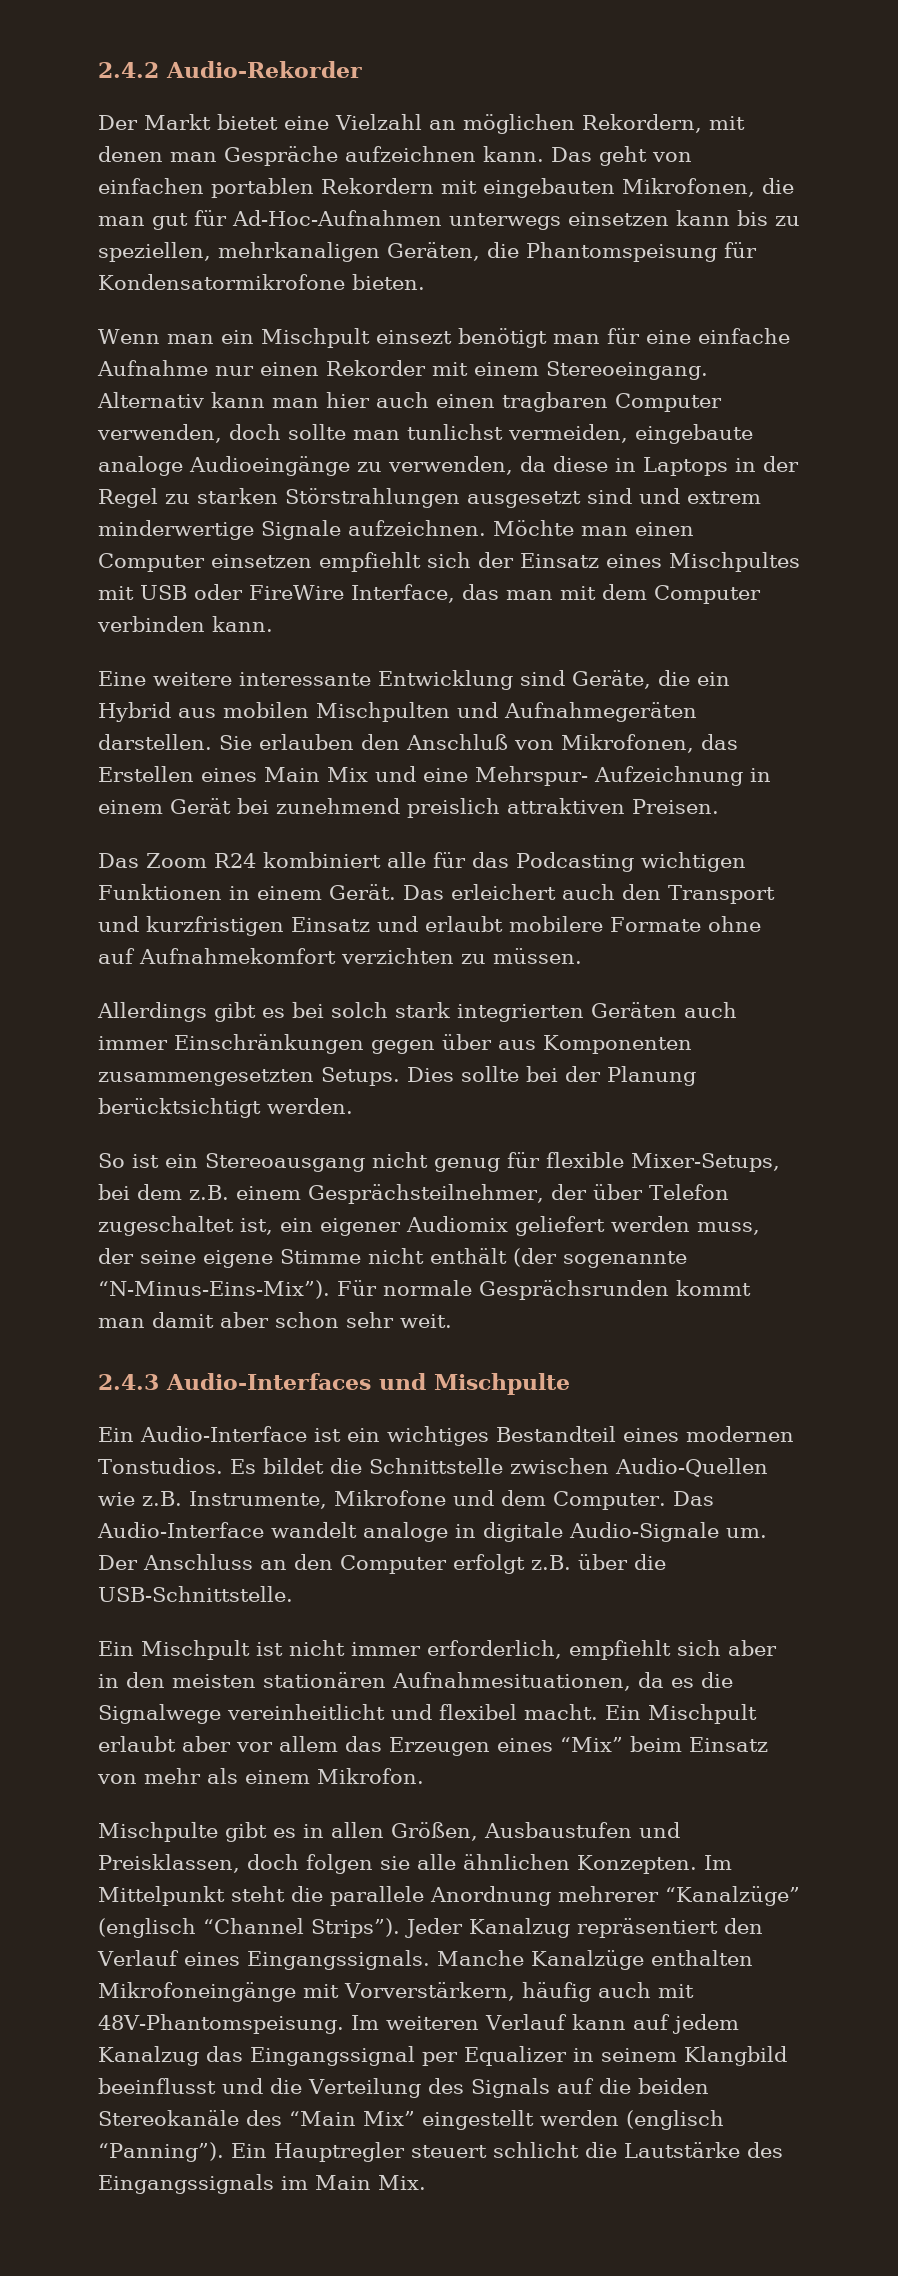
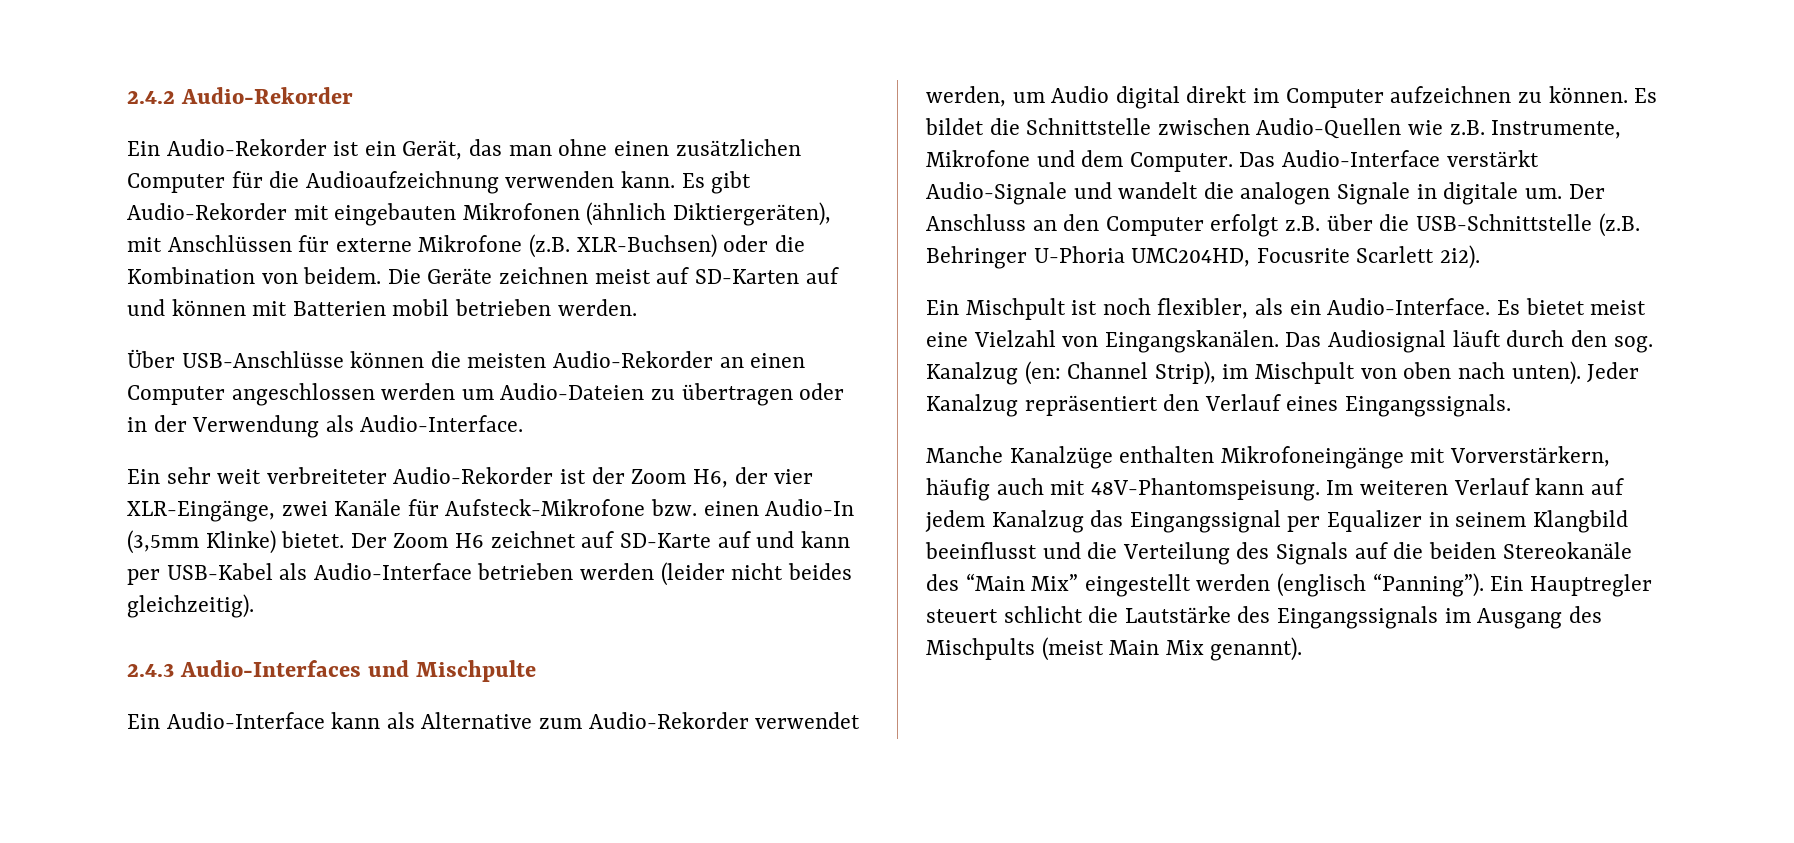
[98,114,745,134] [98,146,692,166] [98,178,794,198] [98,210,800,230] [98,242,757,262] [98,274,425,290] [98,328,790,348] [97,360,708,380] [97,392,722,412] [97,424,753,444] [98,456,799,476] [98,488,761,508] [98,520,694,540] [98,552,800,572] [98,584,761,604] [97,616,273,632] [98,670,730,690] [98,702,697,722] [98,734,738,753] [98,766,771,786] [98,798,719,818] [98,852,746,872] [98,884,775,904] [98,916,761,936] [98,948,582,964] [97,1002,737,1022] [98,1034,692,1054] [98,1066,696,1086] [98,1098,353,1118] [98,1152,780,1172] [98,1184,729,1204] [98,1216,760,1236] [98,1248,687,1268] [98,1280,751,1300] [98,1312,452,1328] Der Markt bietet eine Vielzahl an möglichen Rekordern, mit denen man Gespräche aufzeichnen kann. Das geht von einfachen portablen Rekordern mit eingebauten Mikrofonen, die man gut für Ad-Hoc-Aufnahmen unterwegs einsetzen kann bis zu speziellen, mehrkanaligen Geräten, die Phantomspeisung für Kondensatormikrofone bieten. // Wenn man ein Mischpult einsezt benötigt man für eine einfache Aufnahme nur einen Rekorder mit einem Stereoeingang. Alternativ kann man hier auch einen tragbaren Computer verwenden, doch sollte man tunlichst vermeiden, eingebaute analoge Audioeingänge zu verwenden, da diese in Laptops in der Regel zu starken Störstrahlungen ausgesetzt sind und extrem minderwertige Signale aufzeichnen. Möchte man einen Computer einsetzen empfiehlt sich der Einsatz eines Mischpultes mit USB oder FireWire Interface, das man mit dem Computer verbinden kann. // Eine weitere interessante Entwicklung sind Geräte, die ein Hybrid aus mobilen Mischpulten und Aufnahmegeräten darstellen. Sie erlauben den Anschluß von Mikrofonen, das Erstellen eines Main Mix und eine Mehrspur- Aufzeichnung in einem Gerät bei zunehmend preislich attraktiven Preisen. // Das Zoom R24 kombiniert alle für das Podcasting wichtigen Funktionen in einem Gerät. Das erleichert auch den Transport und kurzfristigen Einsatz und erlaubt mobilere Formate ohne auf Aufnahmekomfort verzichten zu müssen. // Allerdings gibt es bei solch stark integrierten Geräten auch immer Einschränkungen gegen über aus Komponenten zusammengesetzten Setups. Dies sollte bei der Planung berücktsichtigt werden. // So ist ein Stereoausgang nicht genug für flexible Mixer-Setups, bei dem z.B. einem Gesprächsteilnehmer, der über Telefon zugeschaltet ist, ein eigener Audiomix geliefert werden muss, der seine eigene Stimme nicht enthält (der sogenannte “N-Minus-Eins-Mix”). Für normale Gesprächsrunden kommt man damit aber schon sehr weit. -> [127,139,801,160] [127,171,752,194] [127,202,832,226] [127,234,805,258] [127,267,839,284] [127,299,637,316] [127,349,806,368] [127,383,845,406] [127,415,524,438] [127,467,814,488] [127,499,855,522] [127,530,850,554] [127,562,852,586] [127,594,254,618] Ein Audio-Rekorder ist ein Gerät, das man ohne einen zusätzlichen Computer für die Audioaufzeichnung verwenden kann. Es gibt Audio-Rekorder mit eingebauten Mikrofonen (ähnlich Diktiergeräten), mit Anschlüssen für externe Mikrofone (z.B. XLR-Buchsen) oder die Kombination von beidem. Die Geräte zeichnen meist auf SD-Karten auf und können mit Batterien mobil betrieben werden. // Über USB-Anschlüsse können die meisten Audio-Rekorder an einen Computer angeschlossen werden um Audio-Dateien zu übertragen oder in der Verwendung als Audio-Interface. // Ein sehr weit verbreiteter Audio-Rekorder ist der Zoom H6, der vier XLR-Eingänge, zwei Kanäle für Aufsteck-Mikrofone bzw. einen Audio-In (3,5mm Klinke) bietet. Der Zoom H6 zeichnet auf SD-Karte auf und kann per USB-Kabel als Audio-Interface betrieben werden (leider nicht beides gleichzeitig).
[314,1426,794,1446] [98,1458,223,1474] ist ein wichtiges Bestandteil eines modernen Tonstudios. -> [331,712,861,729] [926,86,1628,109] kann als Alternative zum Audio-Rekorder verwendet werden, um Audio digital direkt im Computer aufzeichnen zu können.
[271,1522,448,1542] wandelt analoge -> [1446,150,1539,167] [926,182,1411,205] verstärkt Audio-Signale und wandelt die analogen Signale
[569,1522,719,1542] Audio-Signale -> (1519, 193) none
[98,1586,293,1602] [98,1640,777,1660] [98,1672,733,1691] [98,1704,757,1724] [98,1736,768,1756] [97,1768,424,1784] [98,1822,680,1842] [98,1854,732,1874] [98,1886,800,1906] [98,1918,400,1938] USB-Schnittstelle. // Ein Mischpult ist nicht immer erforderlich, empfiehlt sich aber in den meisten stationären Aufnahmesituationen, da es die Signalwege vereinheitlicht und flexibel macht. Ein Mischpult erlaubt aber vor allem das Erzeugen eines “Mix” beim Einsatz von mehr als einem Mikrofon. // Mischpulte gibt es in allen Größen, Ausbaustufen und Preisklassen, doch folgen sie alle ähnlichen Konzepten. Im Mittelpunkt steht die parallele Anordnung mehrerer “Kanalzüge” (englisch “Channel Strips”). -> [1415,213,1640,237] [926,245,1481,269] [926,298,1647,320] [926,330,1653,353] [926,361,1581,385] USB-Schnittstelle (z.B. Behringer U-Phoria UMC204HD, Focusrite Scarlett 2i2). // Ein Mischpult ist noch flexibler, als ein Audio-Interface. Es bietet meist eine Vielzahl von Eingangskanälen. Das Audiosignal läuft durch den sog. Kanalzug (en: Channel Strip), im Mischpult von oben nach unten).
(430, 1960) none -> (1512, 405) //
[315,2175,426,2190] Main Mix. -> [1477,606,1602,629] [926,637,1303,661] Ausgang des Mischpults (meist Main Mix genannt).

